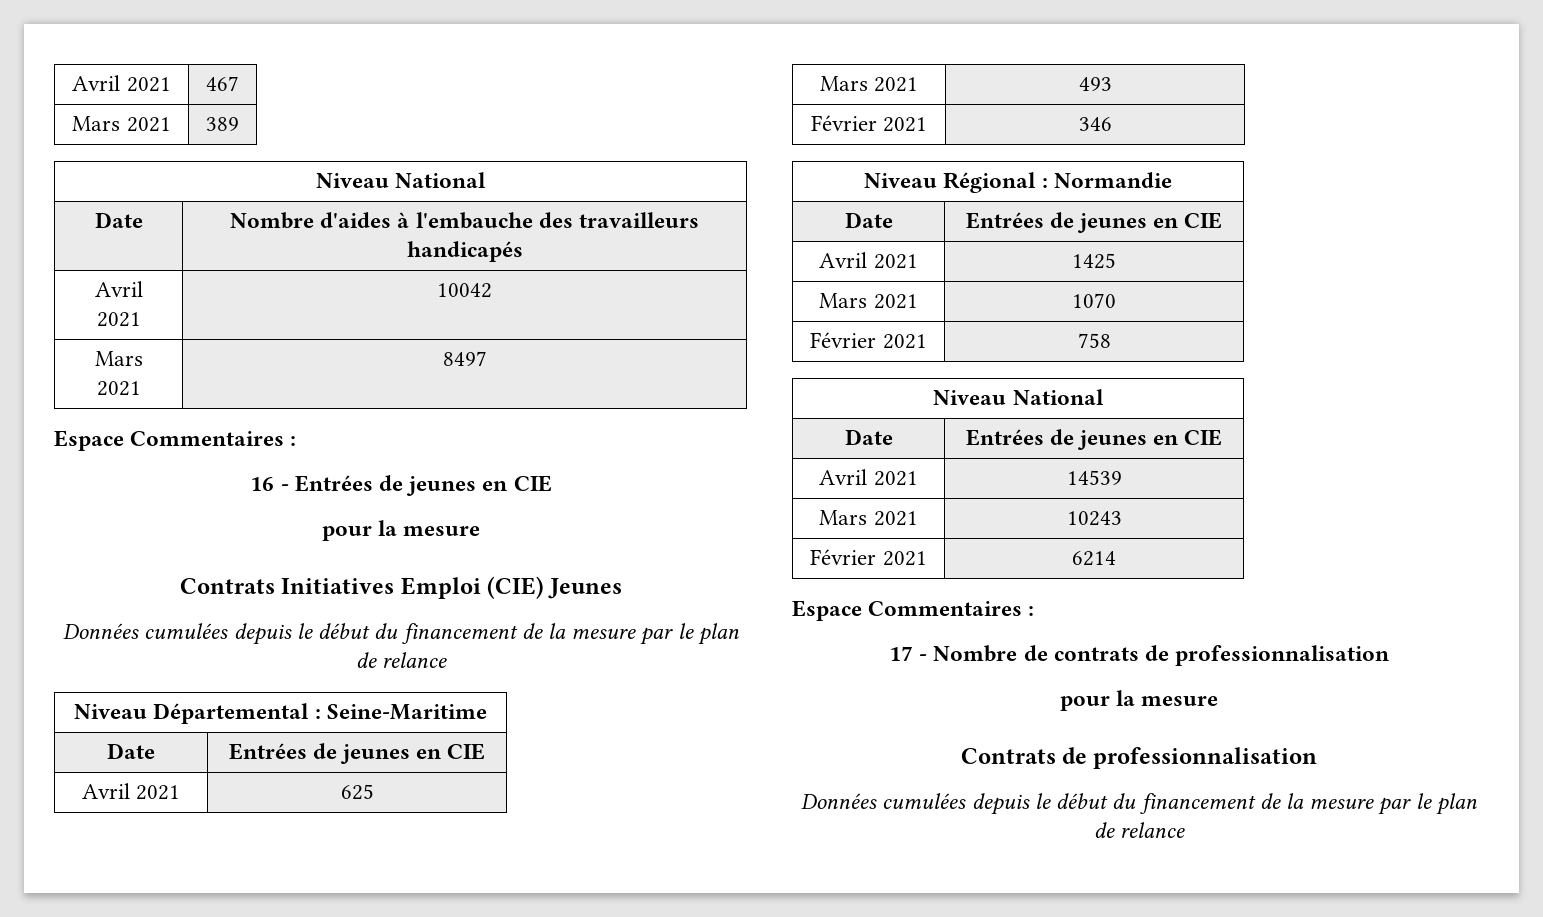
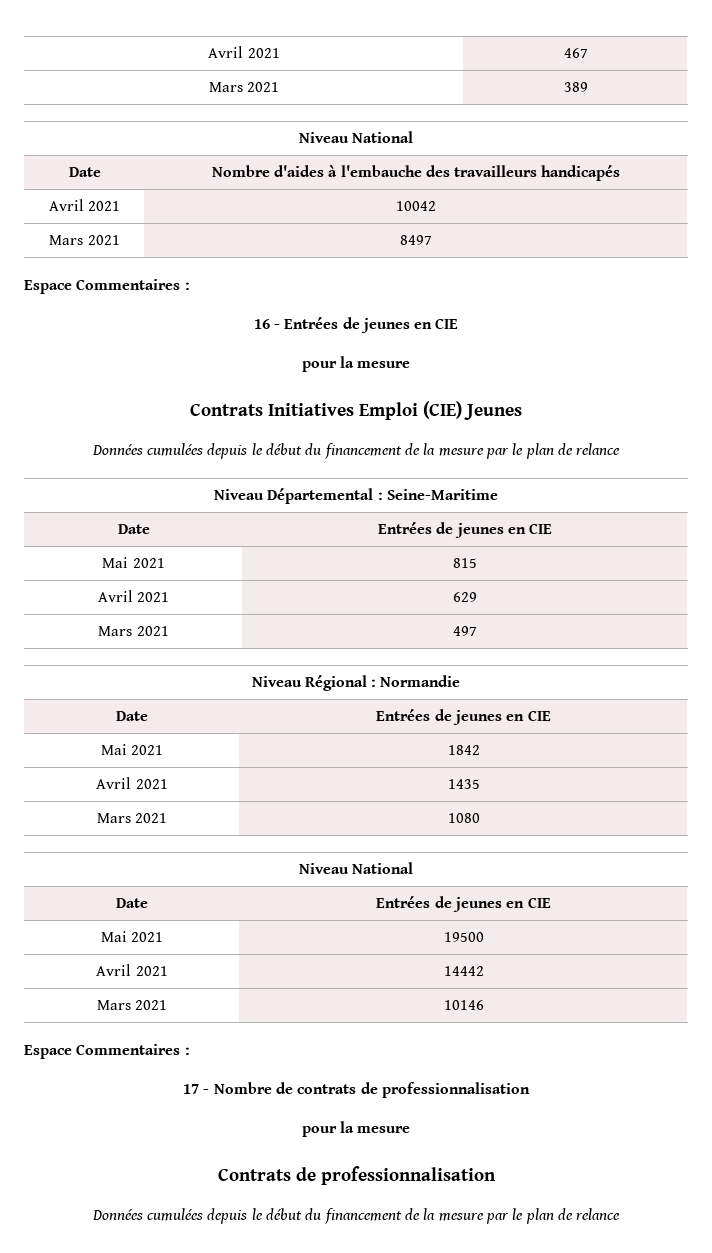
[81,783,181,800] [340,784,374,800] [819,76,919,92] [1078,77,1112,91] [810,115,928,132] [1078,117,1112,131] // Avril 2021 | 625 // Mars 2021 | 493 // Février 2021 | 346 -> [102,557,165,568] [453,558,477,568] [97,590,170,602] [453,592,477,602] [98,626,169,636] [453,626,477,636] // Mai 2021 | 815 // Avril 2021 | 629 // Mars 2021 | 497
[819,252,918,269] [1072,253,1116,269] [819,293,918,309] [1072,293,1116,308] [810,332,927,349] [1077,333,1111,348] // Avril 2021 | 1425 // Mars 2021 | 1070 // Février 2021 | 758 -> [100,744,164,755] [447,745,480,755] [96,777,168,789] [447,779,480,789] [96,813,168,823] [447,813,480,823] // Mai 2021 | 1842 // Avril 2021 | 1435 // Mars 2021 | 1080
[819,469,918,486] [1066,470,1122,485] [819,510,918,526] [1066,511,1122,526] [810,549,927,566] [1072,551,1116,566] // Avril 2021 | 14539 // Mars 2021 | 10243 // Février 2021 | 6214 -> [100,931,164,942] [443,932,484,942] [96,964,168,976] [443,966,484,976] [96,1000,168,1010] [443,1000,484,1010] // Mai 2021 | 19500 // Avril 2021 | 14442 // Mars 2021 | 10146

